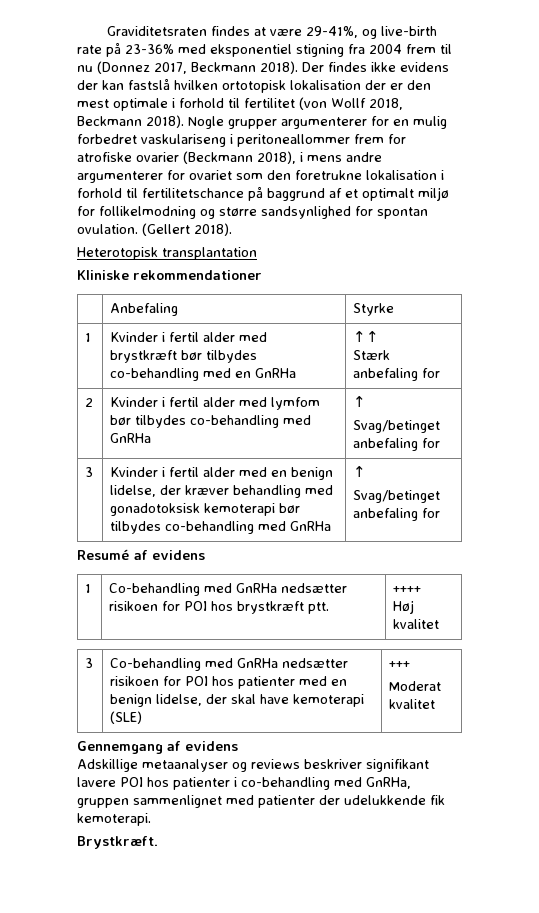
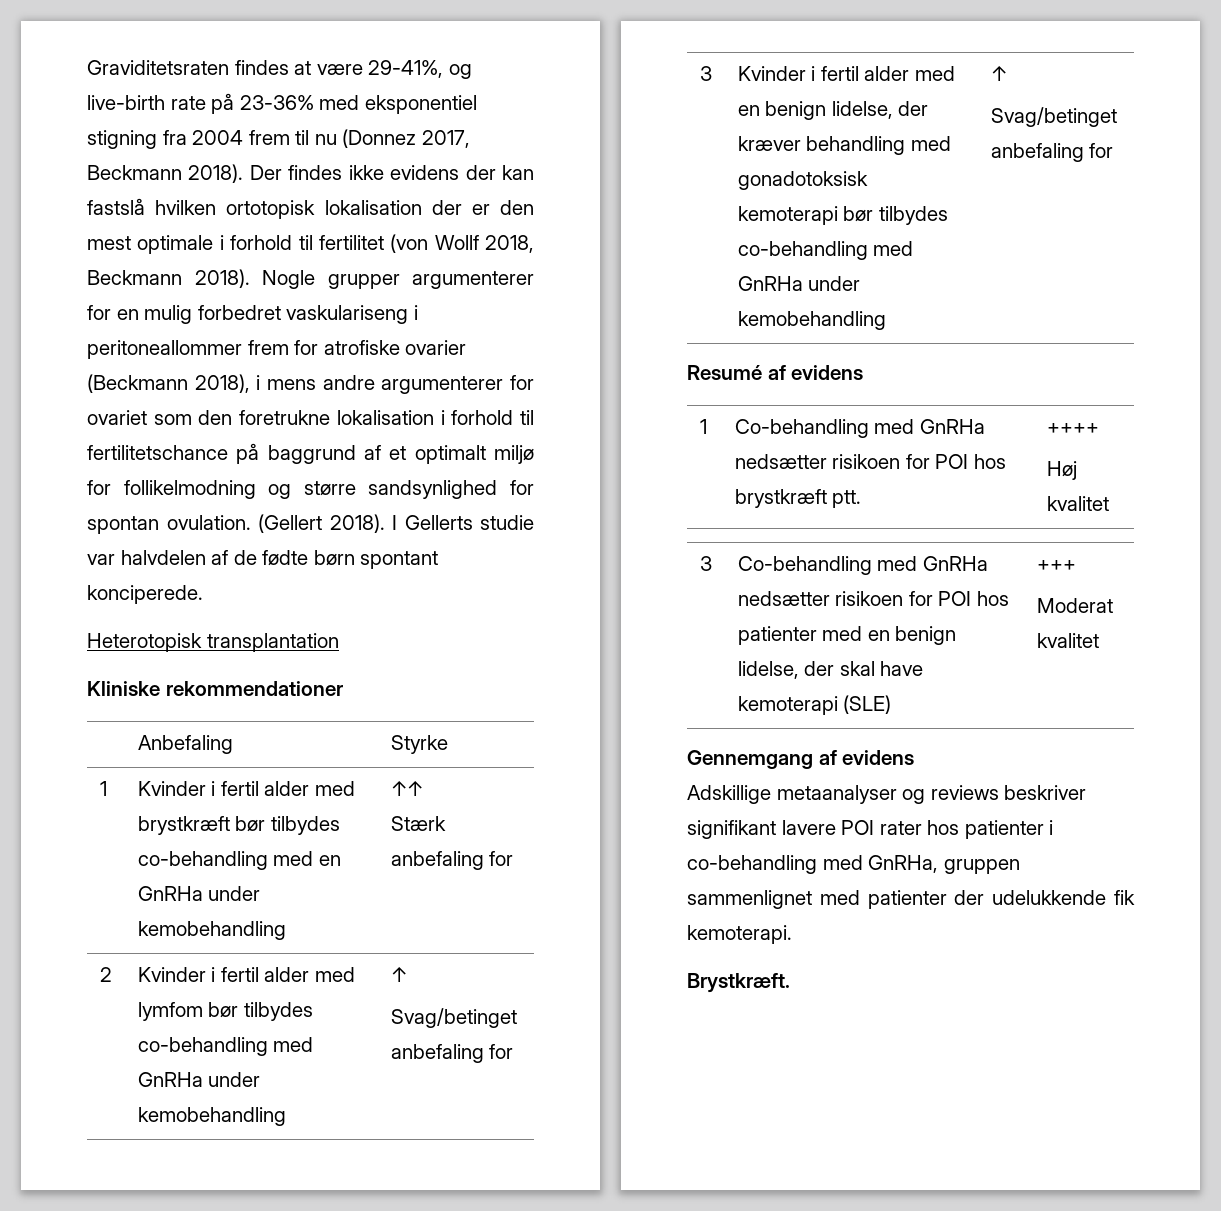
(232, 229) none -> [392,515,534,530] [87,550,439,569] [87,585,203,604] I Gellerts studie var halvdelen af de fødte børn spontant konciperede.
(297, 373) none -> [208,886,261,901] [137,921,286,940] under kemobehandling
(152, 438) none -> [208,1072,261,1087] [137,1107,286,1126] under kemobehandling
(332, 526) none -> [808,276,861,291] [737,311,886,330] under kemobehandling
(143, 782) none -> [879,821,922,835] rater

